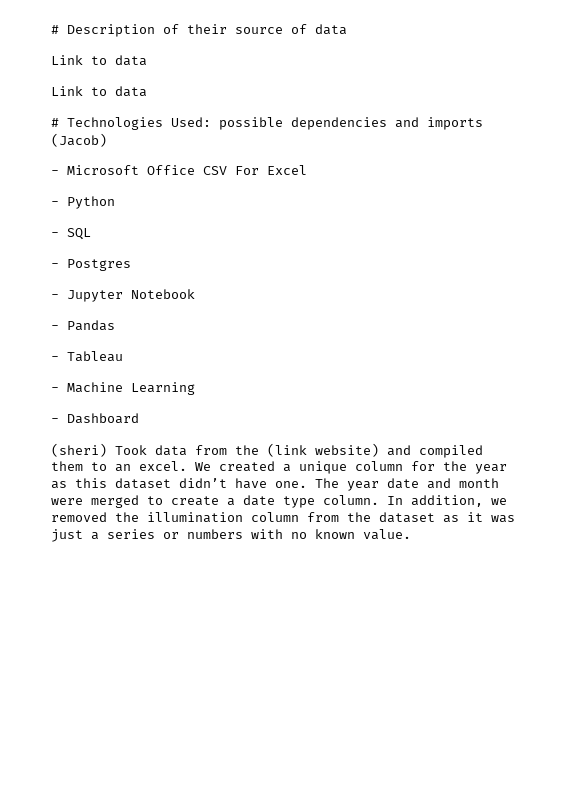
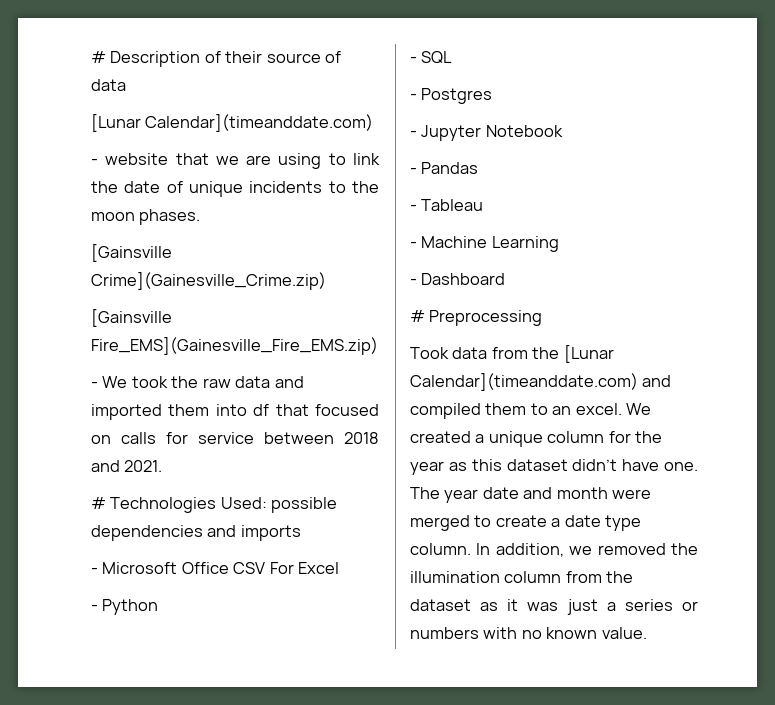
[51,55,147,66] [51,86,147,97] Link to data // Link to data -> [91,114,374,132] [91,153,380,169] [91,181,379,197] [91,209,201,225] [91,244,172,262] [91,272,326,290] [91,309,172,327] [91,337,378,355] [91,376,304,388] [91,404,379,420] [91,432,379,444] [91,460,163,472] [Lunar Calendar](timeanddate.com) // - website that we are using to link the date of unique incidents to the moon phases. // [Gainsville Crime](Gainesville_Crime.zip) // [Gainsville Fire_EMS](Gainesville_Fire_EMS.zip) // - We took the raw data and imported them into df that focused on calls for service between 2018 and 2021.
[51,133,107,147] (Jacob) -> (301, 533) none
[51,443,107,457] (sheri) -> [410,310,543,326] # Preprocessing //
[267,443,379,457] (link website) -> [563,345,614,363] [410,373,638,391] [Lunar Calendar](timeanddate.com)

